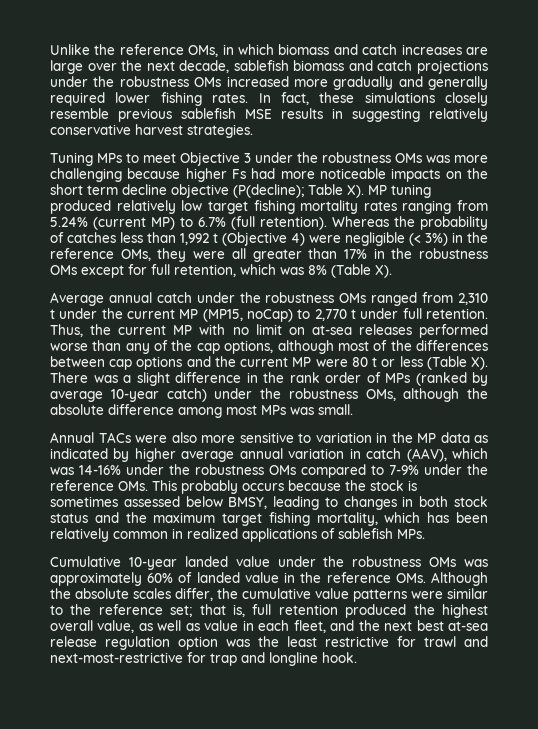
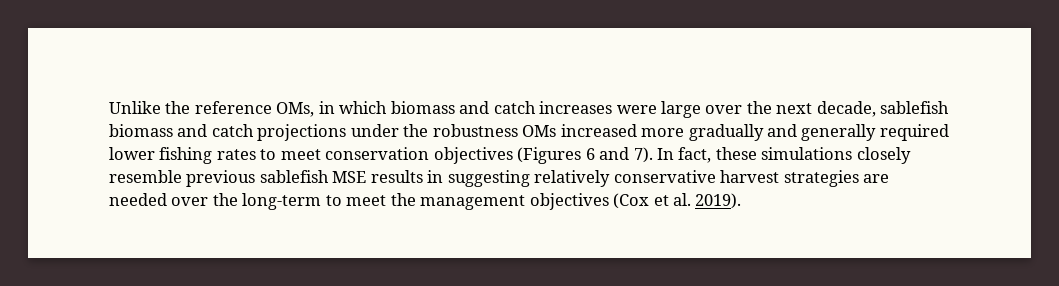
[465,47,488,55] are -> [616,105,657,114] were
[212,93,249,103] rates. -> [216,147,653,164] rates to meet conservation objectives (Figures 6 and 7).
[187,124,253,138] [50,152,488,166] [50,168,488,182] [50,184,431,198] [50,200,488,214] [50,216,488,230] [50,232,488,246] [50,248,488,262] [50,264,392,278] [50,292,489,306] [50,308,488,322] [50,324,489,338] [50,340,489,354] [50,356,488,370] [50,372,488,386] [50,388,488,402] [50,404,353,418] [50,432,488,443] [50,448,489,462] [50,464,488,478] [50,480,417,494] [50,496,488,510] [50,512,488,526] [50,528,425,542] [50,556,488,570] [50,572,489,586] [50,588,488,602] [50,604,488,618] [50,620,488,633] [50,636,488,650] [50,652,357,666] strategies. // Tuning MPs to meet Objective 3 under the robustness OMs was more challenging because higher Fs had more noticeable impacts on the short term decline objective (P(decline); Table X). MP tuning produced relatively low target fishing mortality rates ranging from 5.24% (current MP) to 6.7% (full retention). Whereas the probability of catches less than 1,992 t (Objective 4) were negligible (< 3%) in the reference OMs, they were all greater than 17% in the robustness OMs except for full retention, which was 8% (Table X). // Average annual catch under the robustness OMs ranged from 2,310 t under the current MP (MP15, noCap) to 2,770 t under full retention. Thus, the current MP with no limit on at-sea releases performed worse than any of the cap options, although most of the differences between cap options and the current MP were 80 t or less (Table X). There was a slight difference in the rank order of MPs (ranked by average 10-year catch) under the robustness OMs, although the absolute difference among most MPs was small. // Annual TACs were also more sensitive to variation in the MP data as indicated by higher average annual variation in catch (AAV), which was 14-16% under the robustness OMs compared to 7-9% under the reference OMs. This probably occurs because the stock is sometimes assessed below BMSY, leading to changes in both stock status and the maximum target fishing mortality, which has been relatively common in realized applications of sablefish MPs. // Cumulative 10-year landed value under the robustness OMs was approximately 60% of landed value in the reference OMs. Although the absolute scales differ, the cumulative value patterns were similar to the reference set; that is, full retention produced the highest overall value, as well as value in each fleet, and the next best at-sea release regulation option was the least restrictive for trawl and next-most-restrictive for trap and longline hook. -> [783,170,890,187] [109,193,742,210] strategies are needed over the long-term to meet the management objectives (Cox et al. 2019).

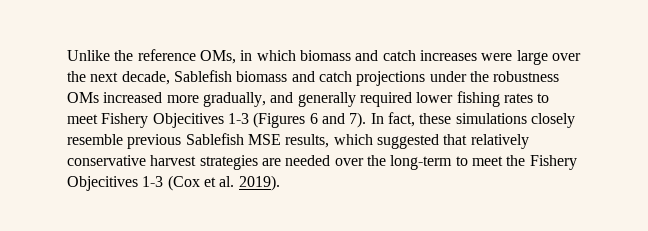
[880,101,950,114] sablefish -> [173,70,232,82] Sablefish
[688,124,764,141] gradually -> [202,92,266,107] gradually,
[325,147,513,164] conservation objectives -> [101,113,249,128] Fishery Objecitives 1-3
[259,170,530,187] sablefish MSE results in suggesting -> [185,133,468,149] Sablefish MSE results, which suggested that
[420,193,609,210] management objectives -> [529,155,577,170] [67,176,164,191] Fishery Objecitives 1-3

